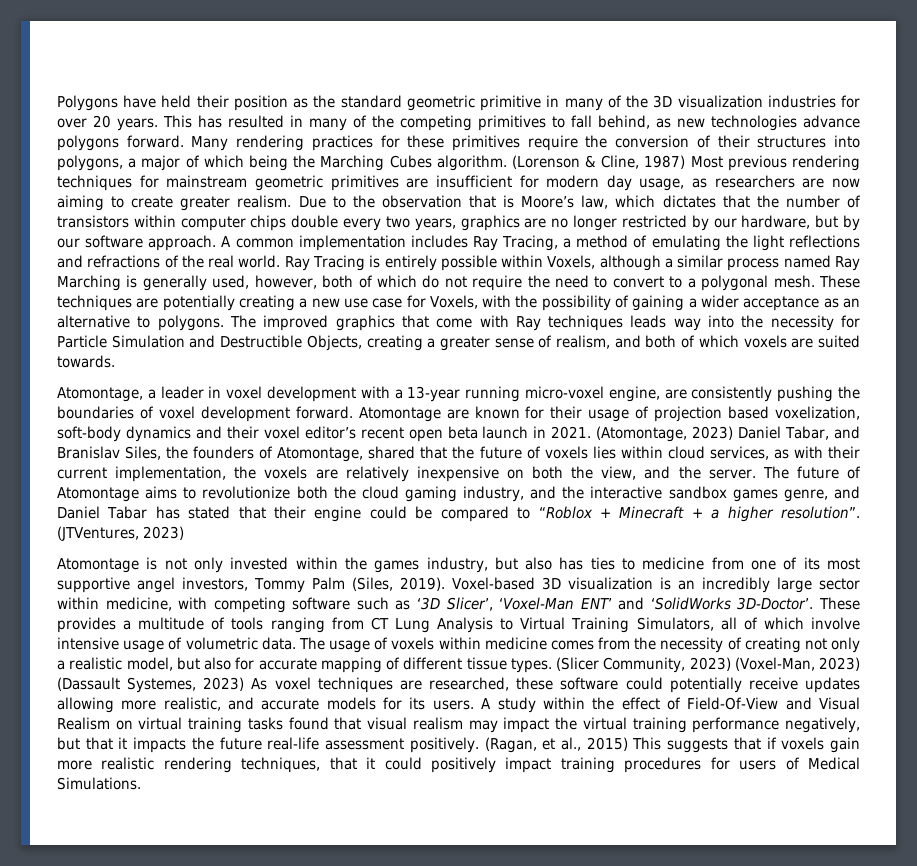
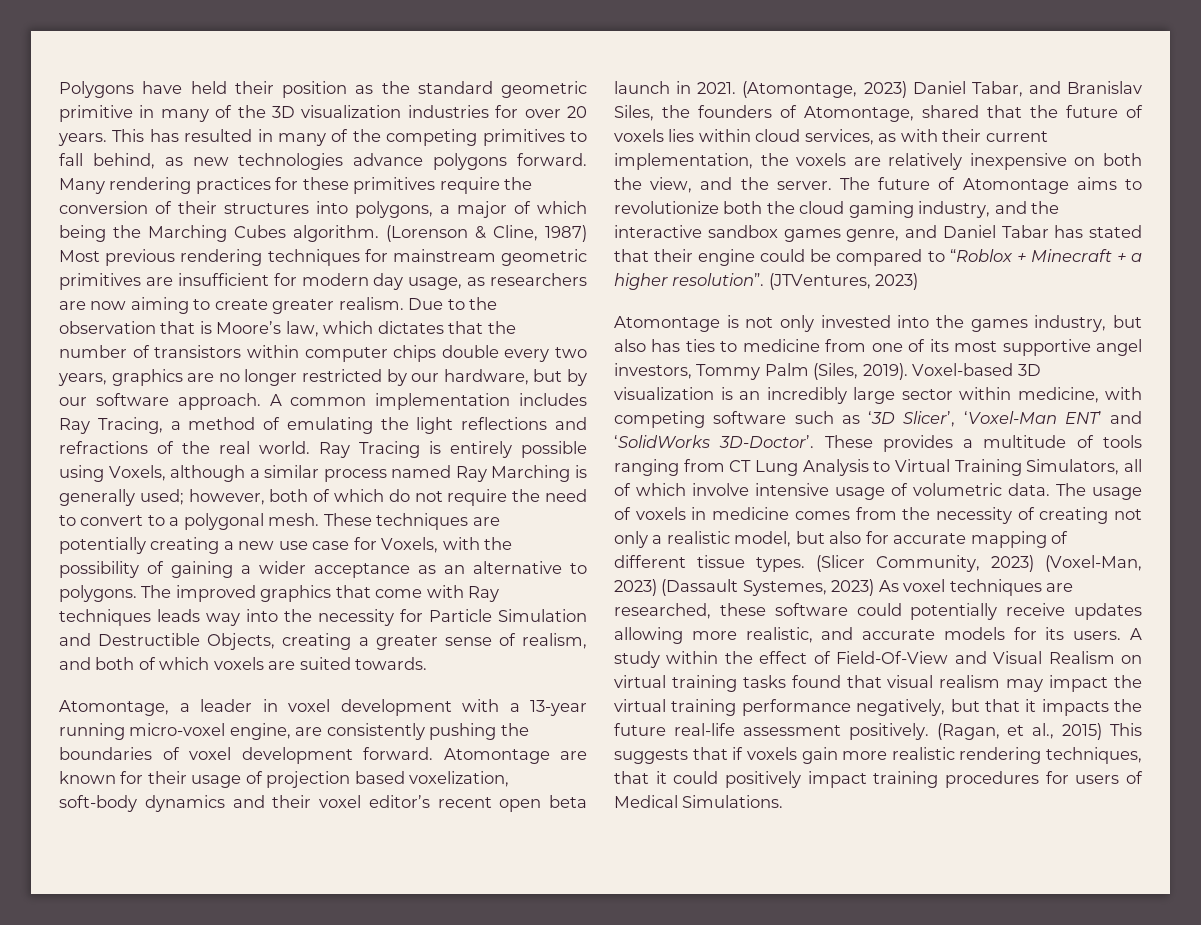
[501,255,544,267] within -> [59,465,104,482] using
[212,275,250,289] used, -> [139,489,184,505] used;
[295,557,338,569] within -> [897,315,930,328] into
[438,637,481,649] within -> [691,507,707,520] in

